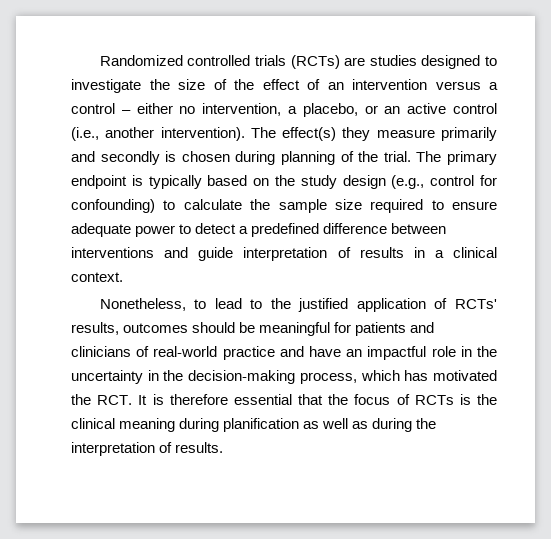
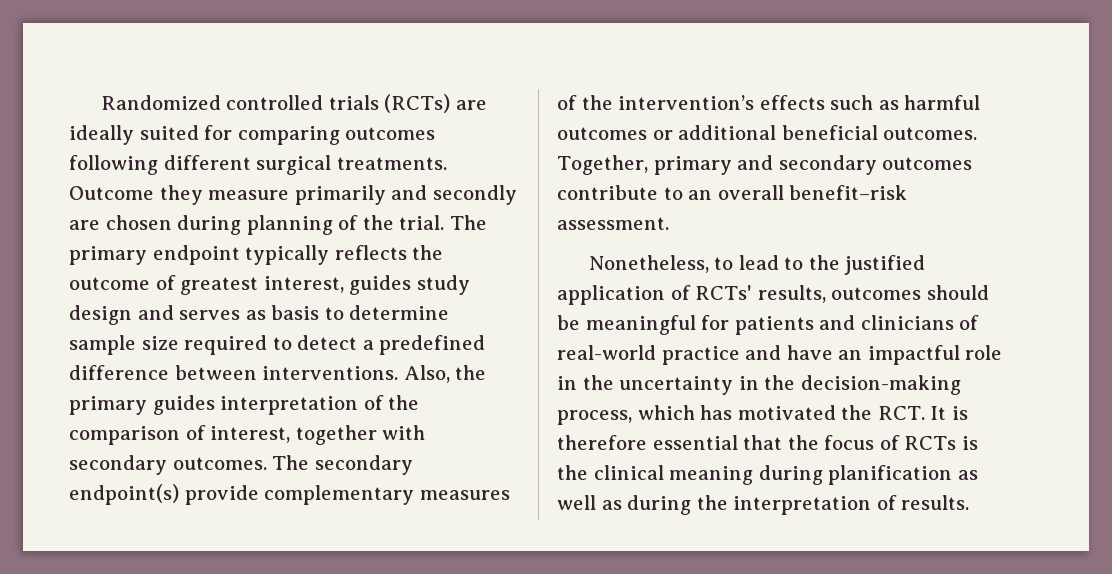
[369,55,498,69] [71,79,498,93] [71,103,498,117] [71,127,337,141] studies designed to investigate the size of the effect of an intervention versus a control – either no intervention, a placebo, or an active control (i.e., another intervention). The effect(s) -> [69,125,436,145] [69,155,447,175] [69,186,154,200] ideally suited for comparing outcomes following different surgical treatments. Outcome
[165,151,177,162] is -> [69,220,100,230] are
[131,175,498,189] [71,199,497,213] [71,223,176,237] is typically based on the study design (e.g., control for confounding) to calculate the sample size required to ensure adequate power -> [245,245,444,265] [69,275,470,295] [69,305,450,325] [69,335,268,355] typically reflects the outcome of greatest interest, guides study design and serves as basis to determine sample size required
[71,247,497,261] [71,272,123,282] interventions and guide interpretation of results in a clinical context. -> [262,365,487,383] [69,395,420,415] [69,425,426,445] [69,455,413,475] [69,484,510,505] [557,95,981,110] [557,125,978,140] [557,155,973,175] [557,185,908,200] [557,217,669,230] interventions. Also, the primary guides interpretation of the comparison of interest, together with secondary outcomes. The secondary endpoint(s) provide complementary measures of the intervention’s effects such as harmful outcomes or additional beneficial outcomes. Together, primary and secondary outcomes contribute to an overall benefit–risk assessment.

